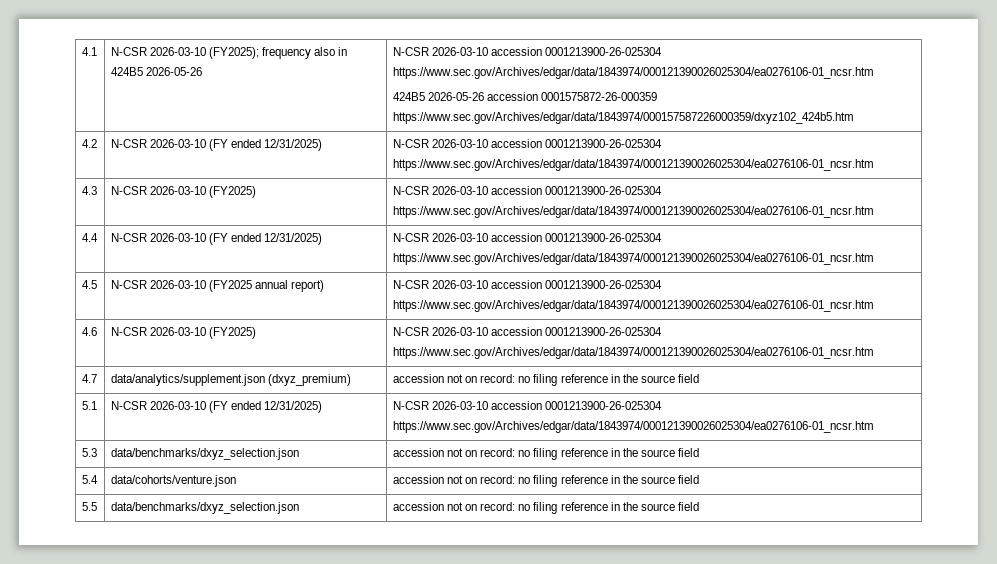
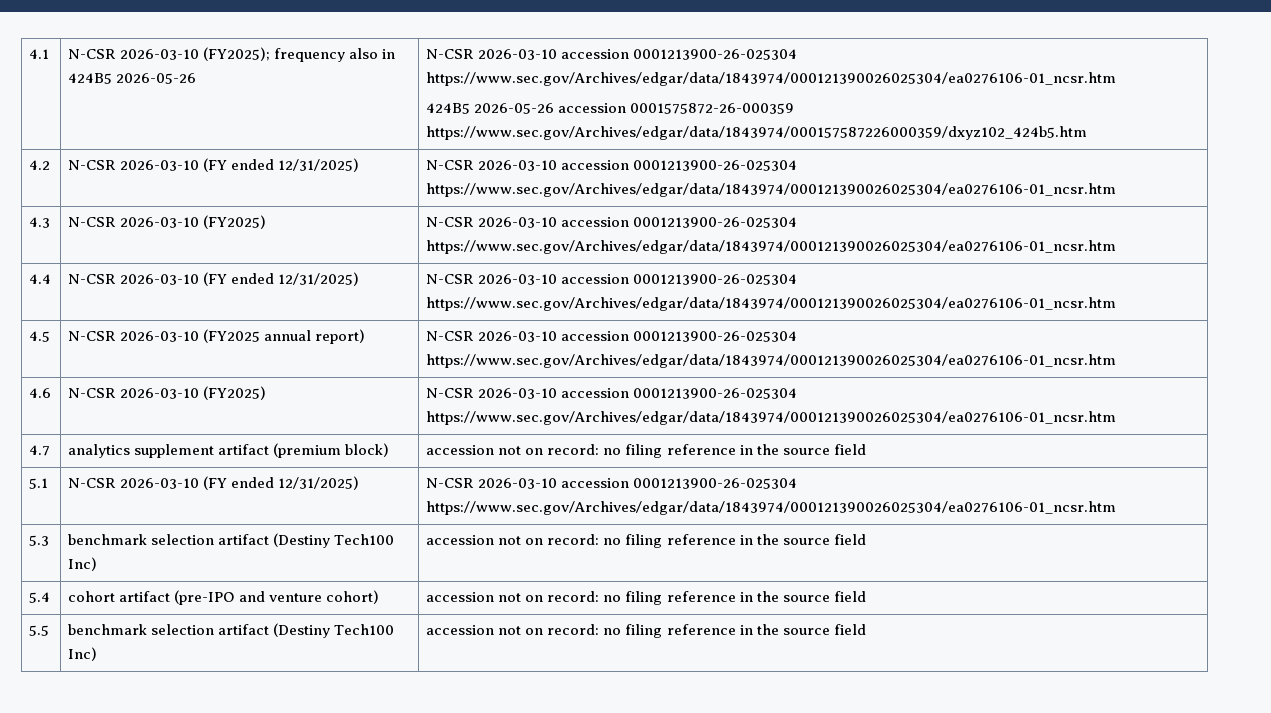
[110,374,351,386] data/analytics/supplement.json (dxyz_premium) -> [68,443,390,458] analytics supplement artifact (premium block)
[110,448,299,460] data/benchmarks/dxyz_selection.json -> [68,533,395,548] [68,557,98,571] benchmark selection artifact (Destiny Tech100 Inc)
[110,475,236,487] data/cohorts/venture.json -> [68,590,380,605] cohort artifact (pre-IPO and venture cohort)
[110,502,299,514] data/benchmarks/dxyz_selection.json -> [68,623,395,638] [68,647,98,661] benchmark selection artifact (Destiny Tech100 Inc)

